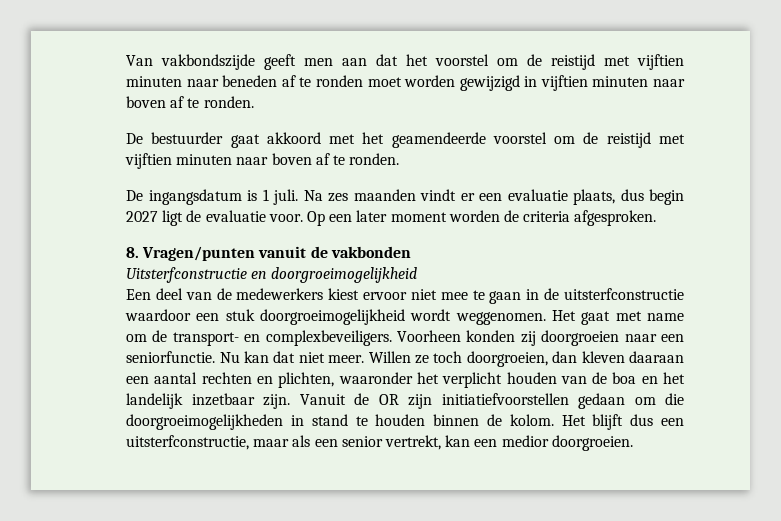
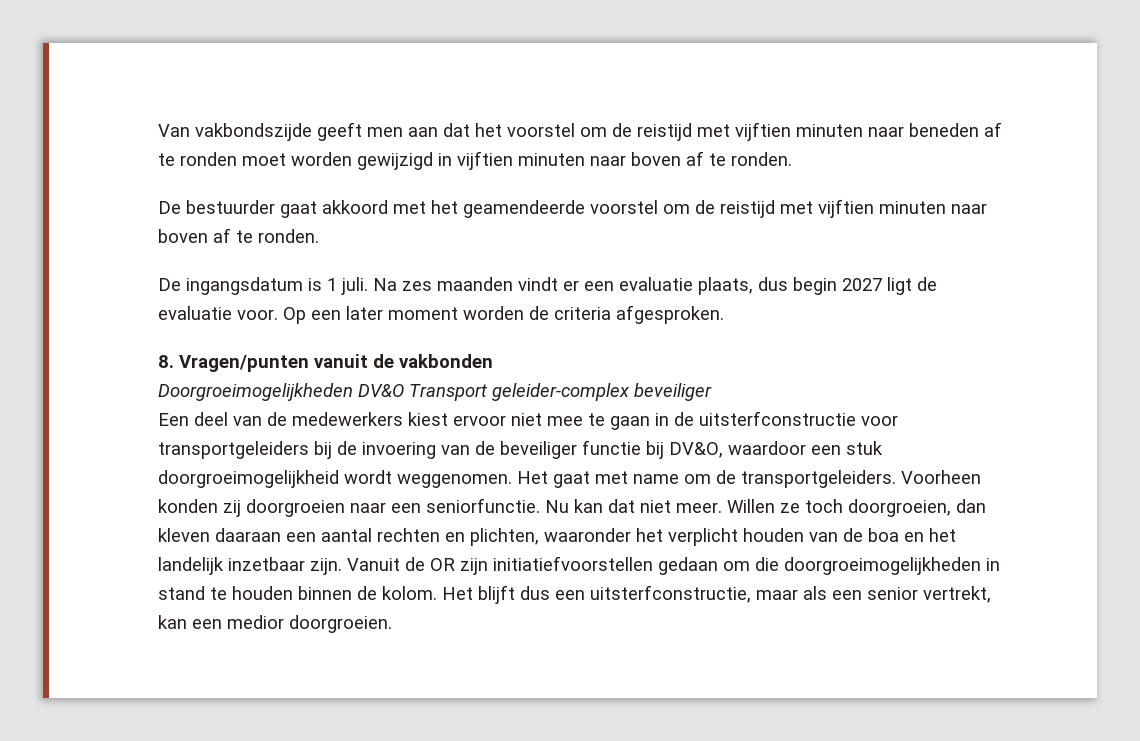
[126,267,418,283] Uitsterfconstructie en doorgroeimogelijkheid -> [158,383,713,401] Doorgroeimogelijkheden DV&O Transport geleider-complex beveiliger
(684, 294) none -> [861,415,899,426] [158,440,724,459] voor transportgeleiders bij de invoering van de beveiliger functie bij DV&O,
[172,330,392,346] transport- en complexbeveiligers. -> [741,470,897,488] transportgeleiders.

